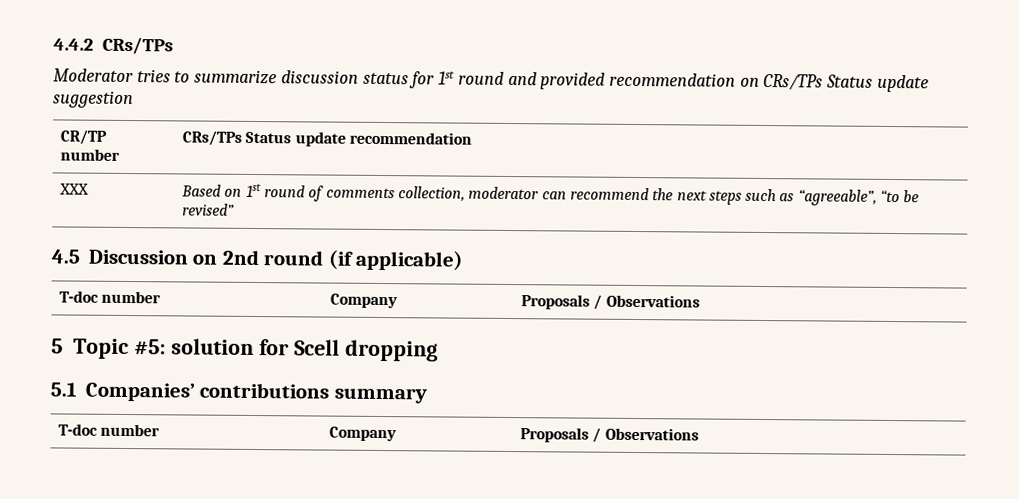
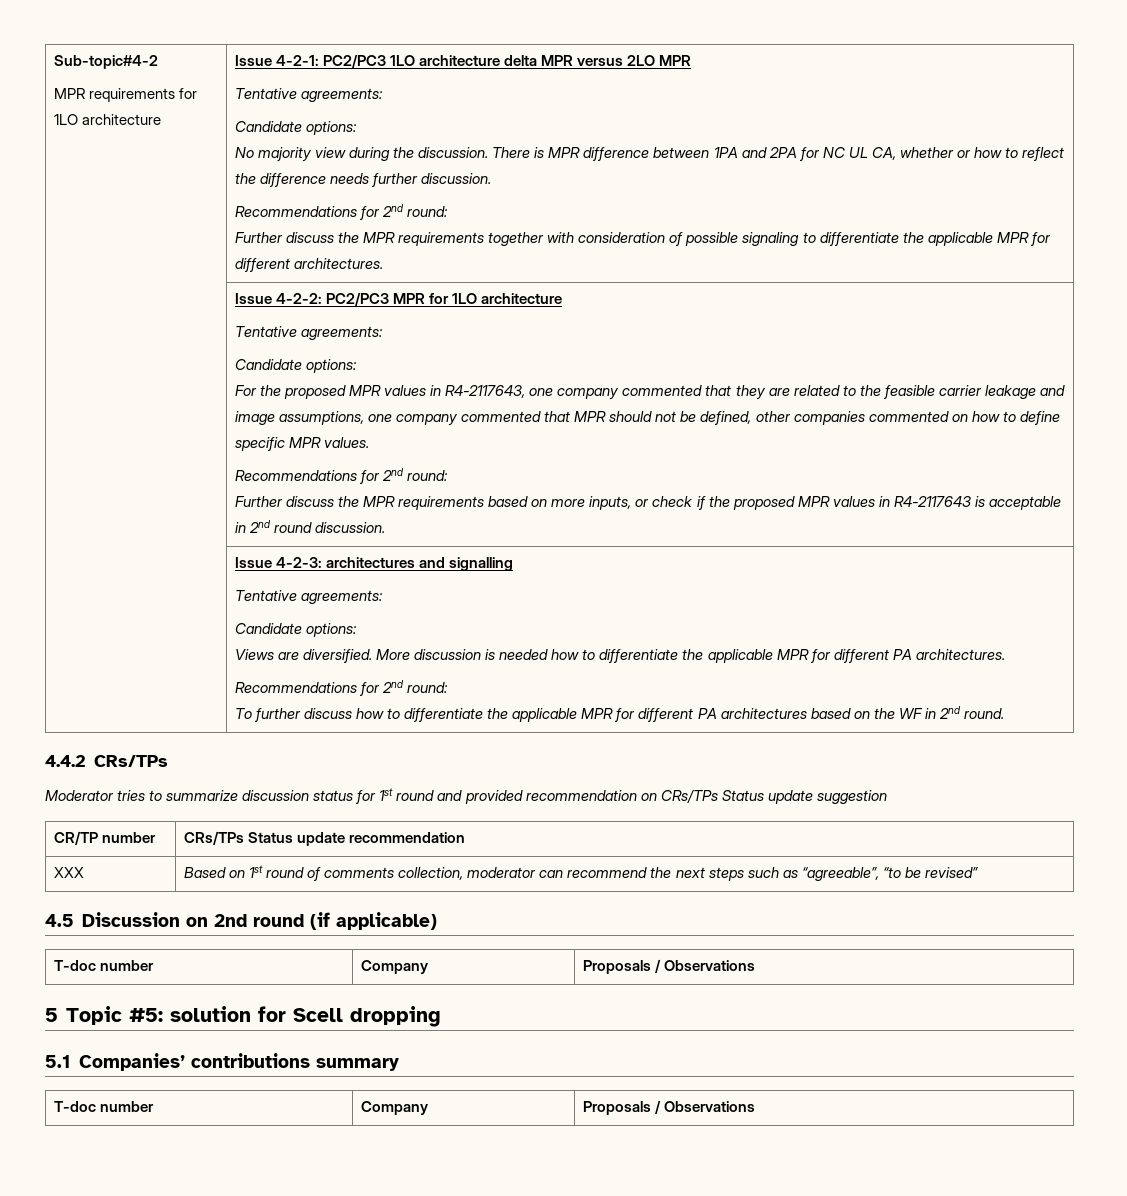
(53, 44) none -> [53,55,158,69] [53,88,198,102] [53,114,161,125] [234,54,692,68] [234,88,383,102] [234,121,357,135] [234,147,1065,162] [234,173,492,187] [234,204,449,220] [234,232,1051,246] [234,258,383,272] [234,292,563,306] [234,326,383,340] [234,359,357,373] [234,385,1065,400] [234,411,1060,426] [234,437,370,451] [234,468,449,484] [234,496,1061,510] [234,520,386,533] [234,557,514,571] [234,590,383,604] [234,623,357,637] [234,649,1005,663] [234,680,449,696] [234,706,1004,722] Sub-topic#4-2 // MPR requirements for 1LO architecture | Issue 4-2-1: PC2/PC3 1LO architecture delta MPR versus 2LO MPR // Tentative agreements: // Candidate options: // No majority view during the discussion. There is MPR difference between 1PA and 2PA for NC UL CA, whether or how to reflect the difference needs further discussion. // Recommendations for 2nd round: // Further discuss the MPR requirements together with consideration of possible signaling to differentiate the applicable MPR for different architectures. // | Issue 4-2-2: PC2/PC3 MPR for 1LO architecture // Tentative agreements: // Candidate options: // For the proposed MPR values in R4-2117643, one company commented that they are related to the feasible carrier leakage and image assumptions, one company commented that MPR should not be defined, other companies commented on how to define specific MPR values. // Recommendations for 2nd round: // Further discuss the MPR requirements based on more inputs, or check if the proposed MPR values in R4-2117643 is acceptable in 2nd round discussion. // | Issue 4-2-3: architectures and signalling // Tentative agreements: // Candidate options: // Views are diversified. More discussion is needed how to differentiate the applicable MPR for different PA architectures. // Recommendations for 2nd round: // To further discuss how to differentiate the applicable MPR for different PA architectures based on the WF in 2nd round. //

